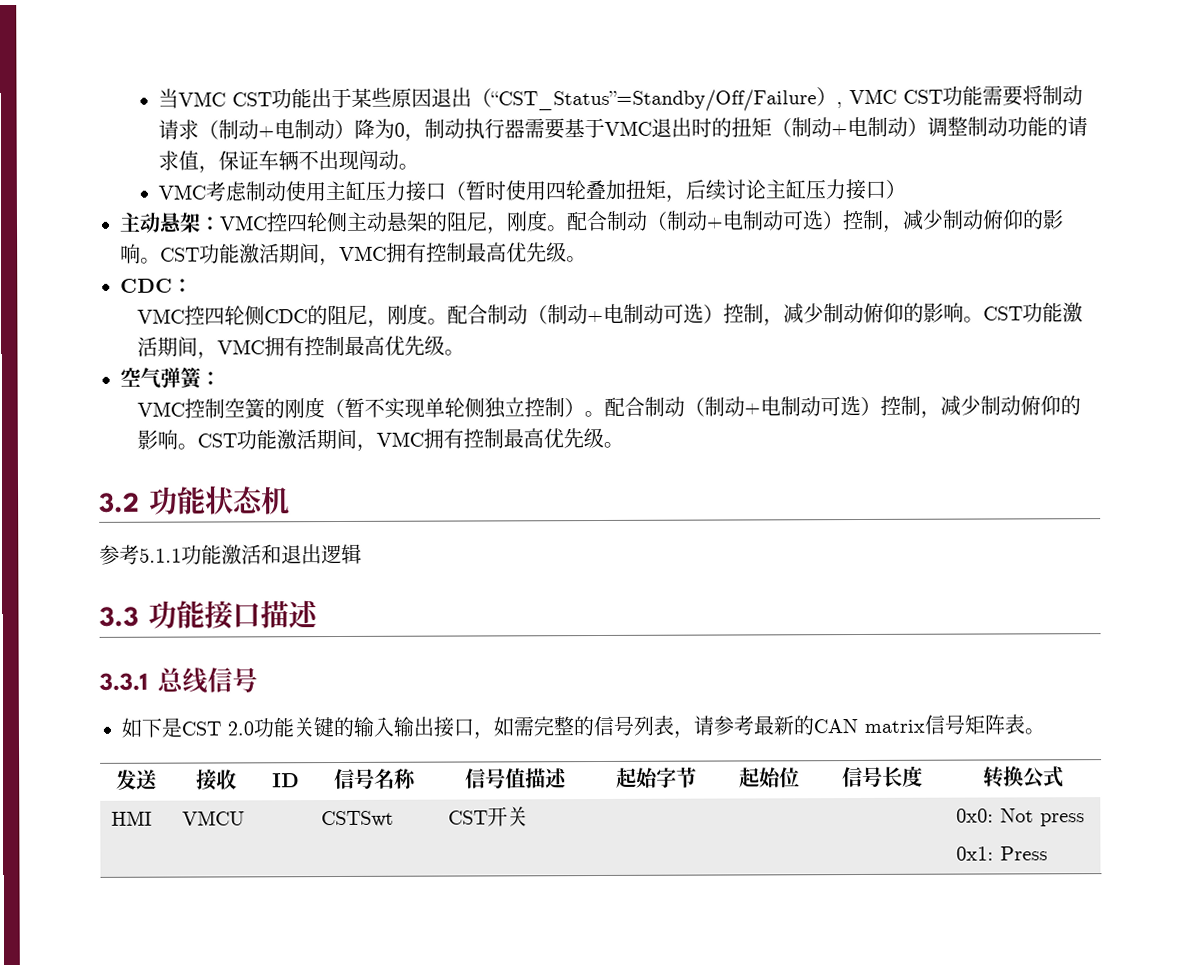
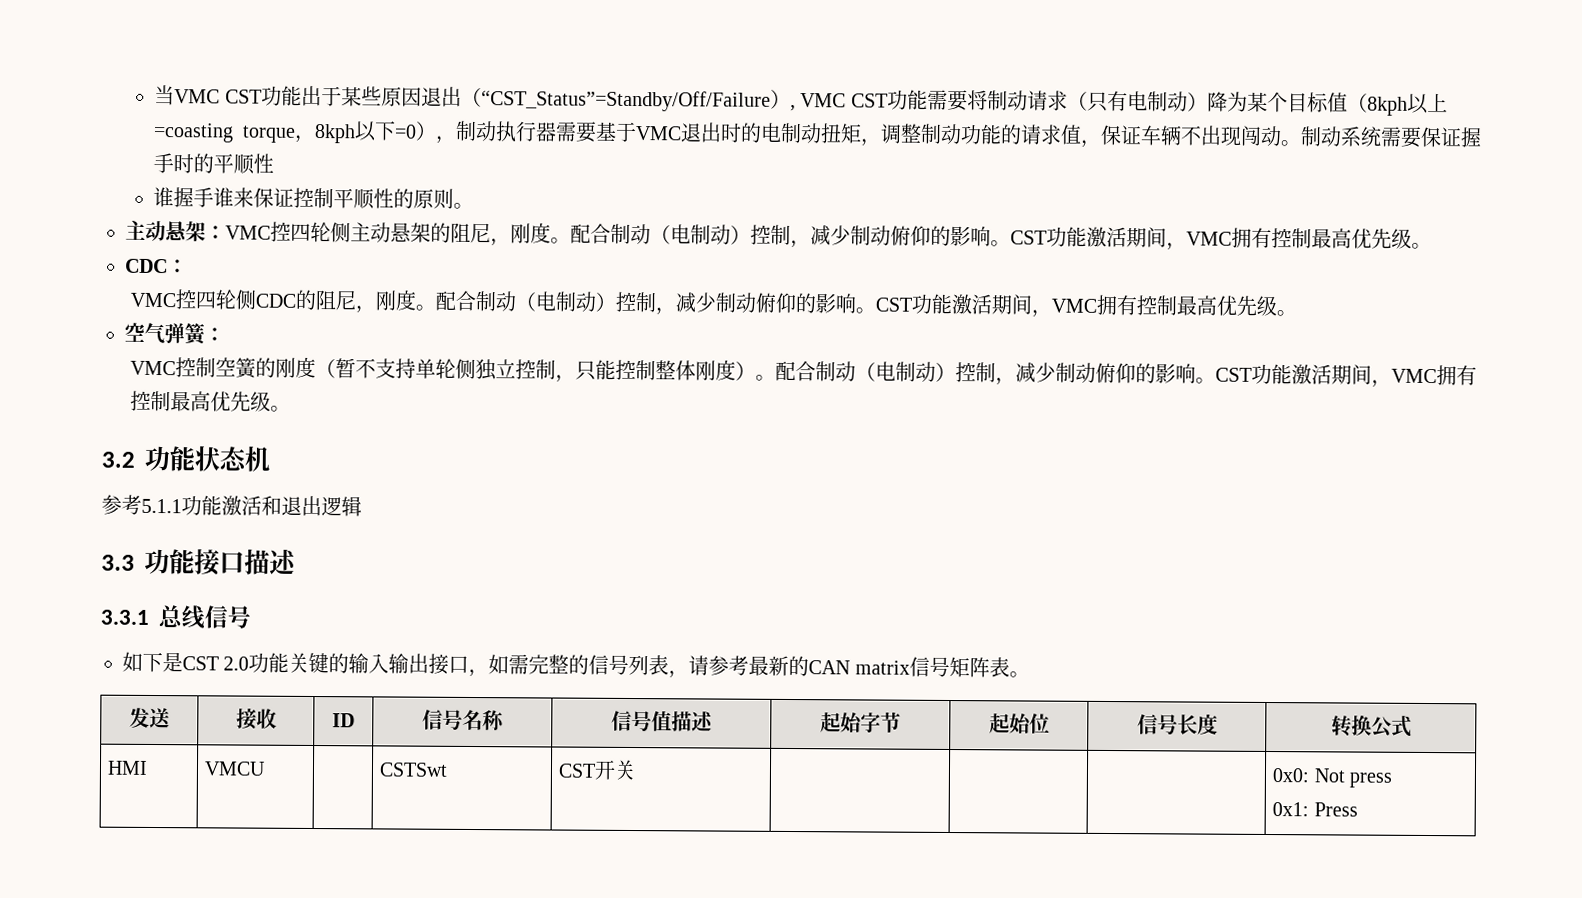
[218,119,276,140] 制动+ -> [1086,90,1128,112] 只有
[394,122,406,137] 0 -> [1246,91,1448,116] [153,120,437,144] 某个目标值（8kph以上=coasting torque，8kph以下=0）
[731,116,929,138] 扭矩（制动+电制动） -> [759,122,881,147] 电制动扭矩，
[158,178,907,203] // VMC考虑制动使用主缸压力接口（暂时使用四轮叠加扭矩，后续讨论主缸压力接口） -> [1300,126,1482,148] [153,152,275,175] [153,186,475,210] 制动系统需要保证握手时的平顺性 // 谁握手谁来保证控制平顺性的原则。
[666,210,824,231] 制动+电制动可选 -> [670,224,731,245] 电制动
[547,303,705,325] 制动+电制动可选 -> [535,291,597,312] 电制动
[384,397,426,419] 实现 -> [375,358,417,379] 支持
[564,395,862,418] ）。配合制动（制动+电制动可选 -> [555,359,937,383] ，只能控制整体刚度）。配合制动（电制动

